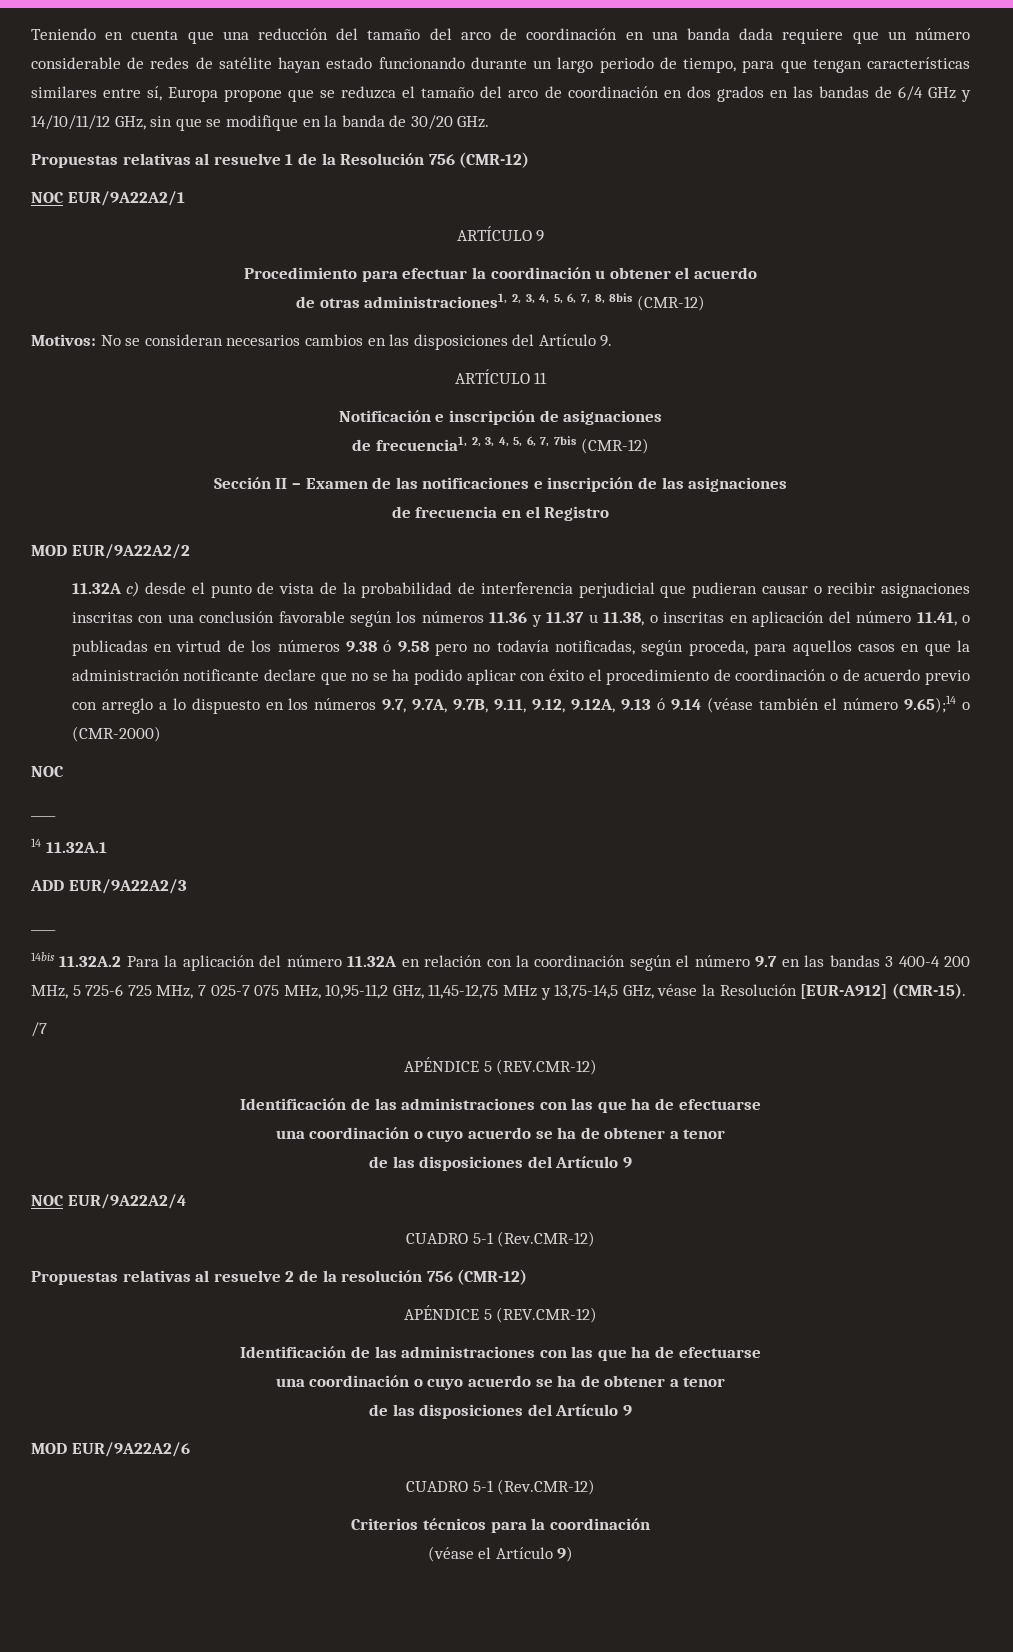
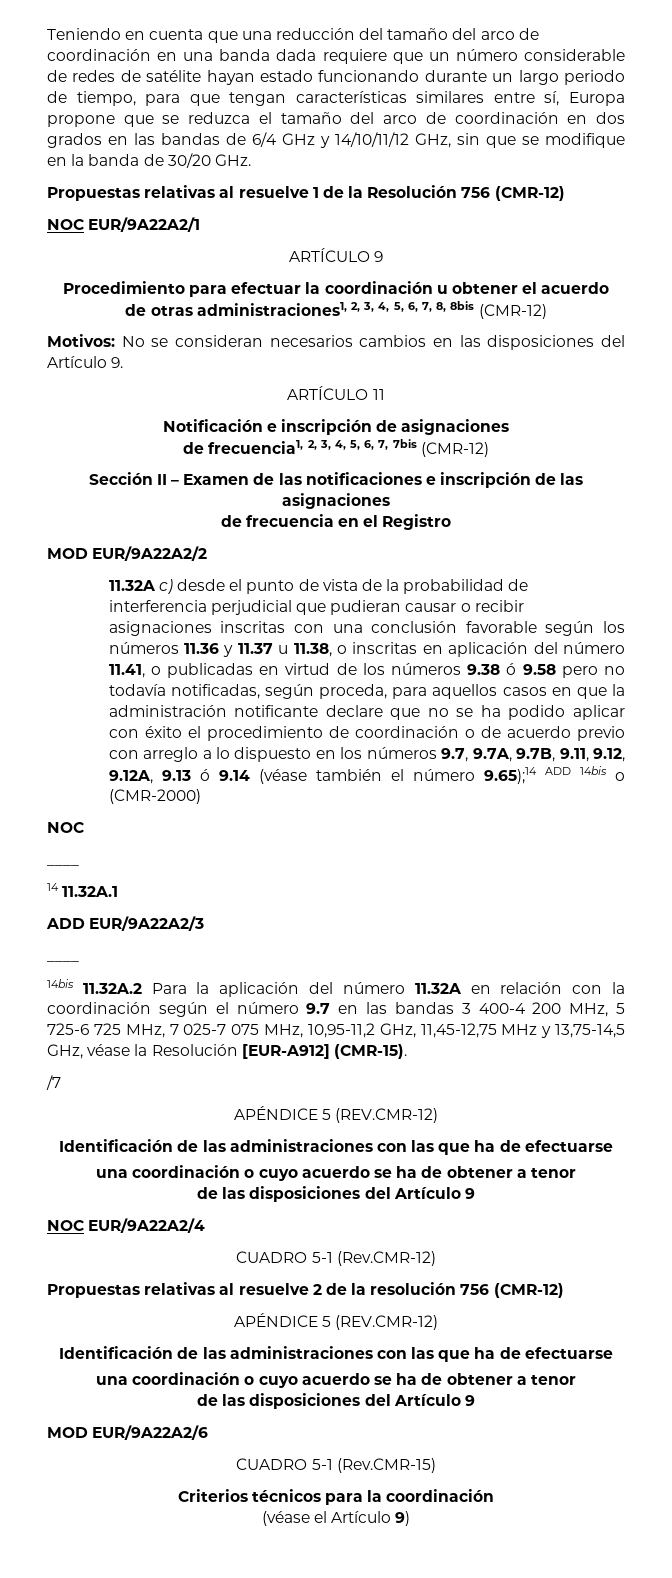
(957, 704) none -> [544,766,607,775] ADD 14bis
[497,1479,596,1495] (Rev.CMR-12) -> [336,1458,436,1473] (Rev.CMR-15)

